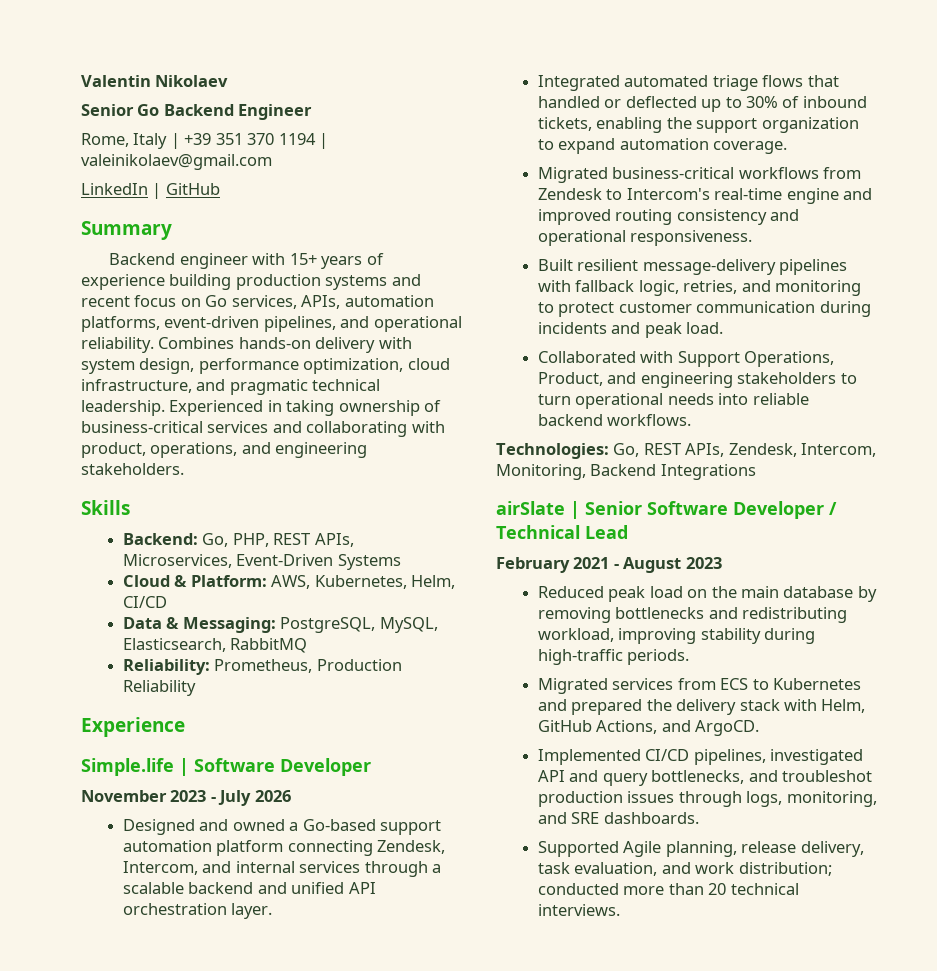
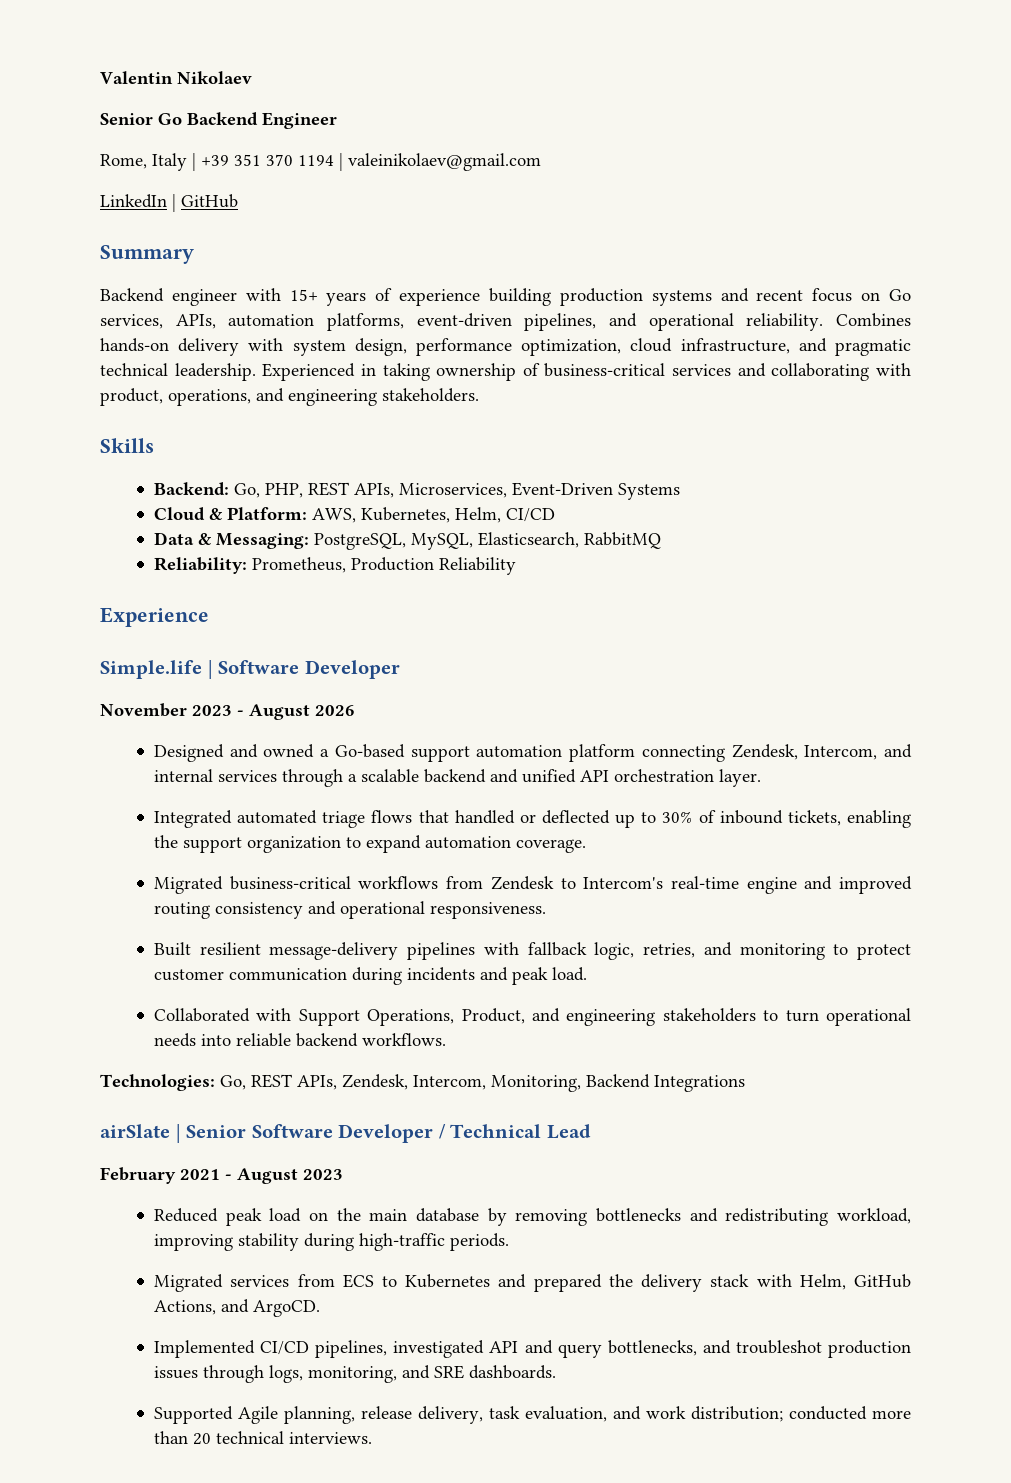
[218,790,252,806] July -> [249,704,310,720] August

